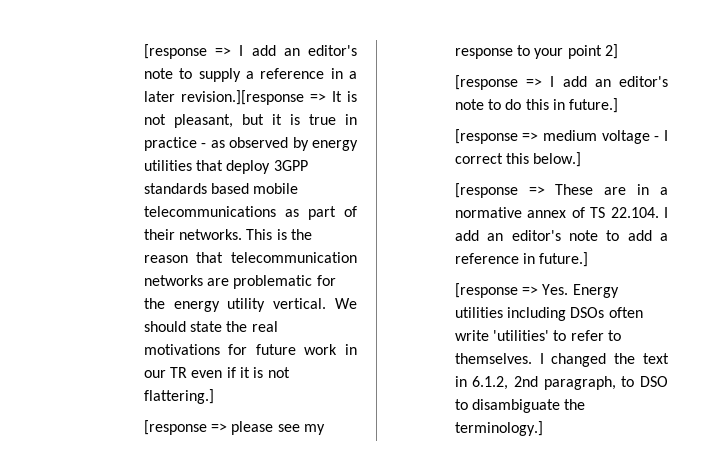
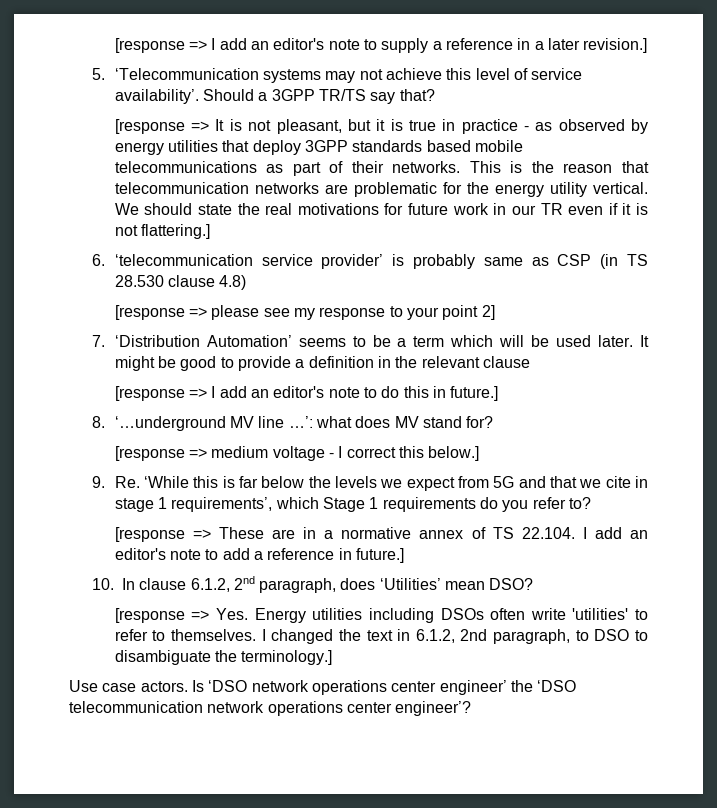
[180,90,304,105] revision.][response -> [583,38,648,53] [91,68,583,83] [114,89,435,104] [114,119,185,134] revision.] // 5. ‘Telecommunication systems may not achieve this level of service availability’. Should a 3GPP TR/TS say that? // [response
(214, 396) none -> [91,254,648,269] [114,275,247,290] // 6. ‘telecommunication service provider’ is probably same as CSP (in TS 28.530 clause 4.8)
(619, 51) none -> [91,335,650,347] [114,356,530,371] // 7. ‘Distribution Automation’ seems to be a term which will be used later. It might be good to provide a definition in the relevant clause
(619, 105) none -> [91,416,494,431] // 8. ‘…underground MV line …’: what does MV stand for?
(582, 159) none -> [91,476,648,491] [114,497,591,512] // 9. Re. ‘While this is far below the levels we expect from 5G and that we cite in stage 1 requirements’, which Stage 1 requirements do you refer to?
(589, 259) none -> [91,576,534,593] // 10. In clause 6.1.2, 2nd paragraph, does ‘Utilities’ mean DSO?
(543, 428) none -> [69,680,577,695] [69,701,472,716] // Use case actors. Is ‘DSO network operations center engineer’ the ‘DSO telecommunication network operations center engineer’?

